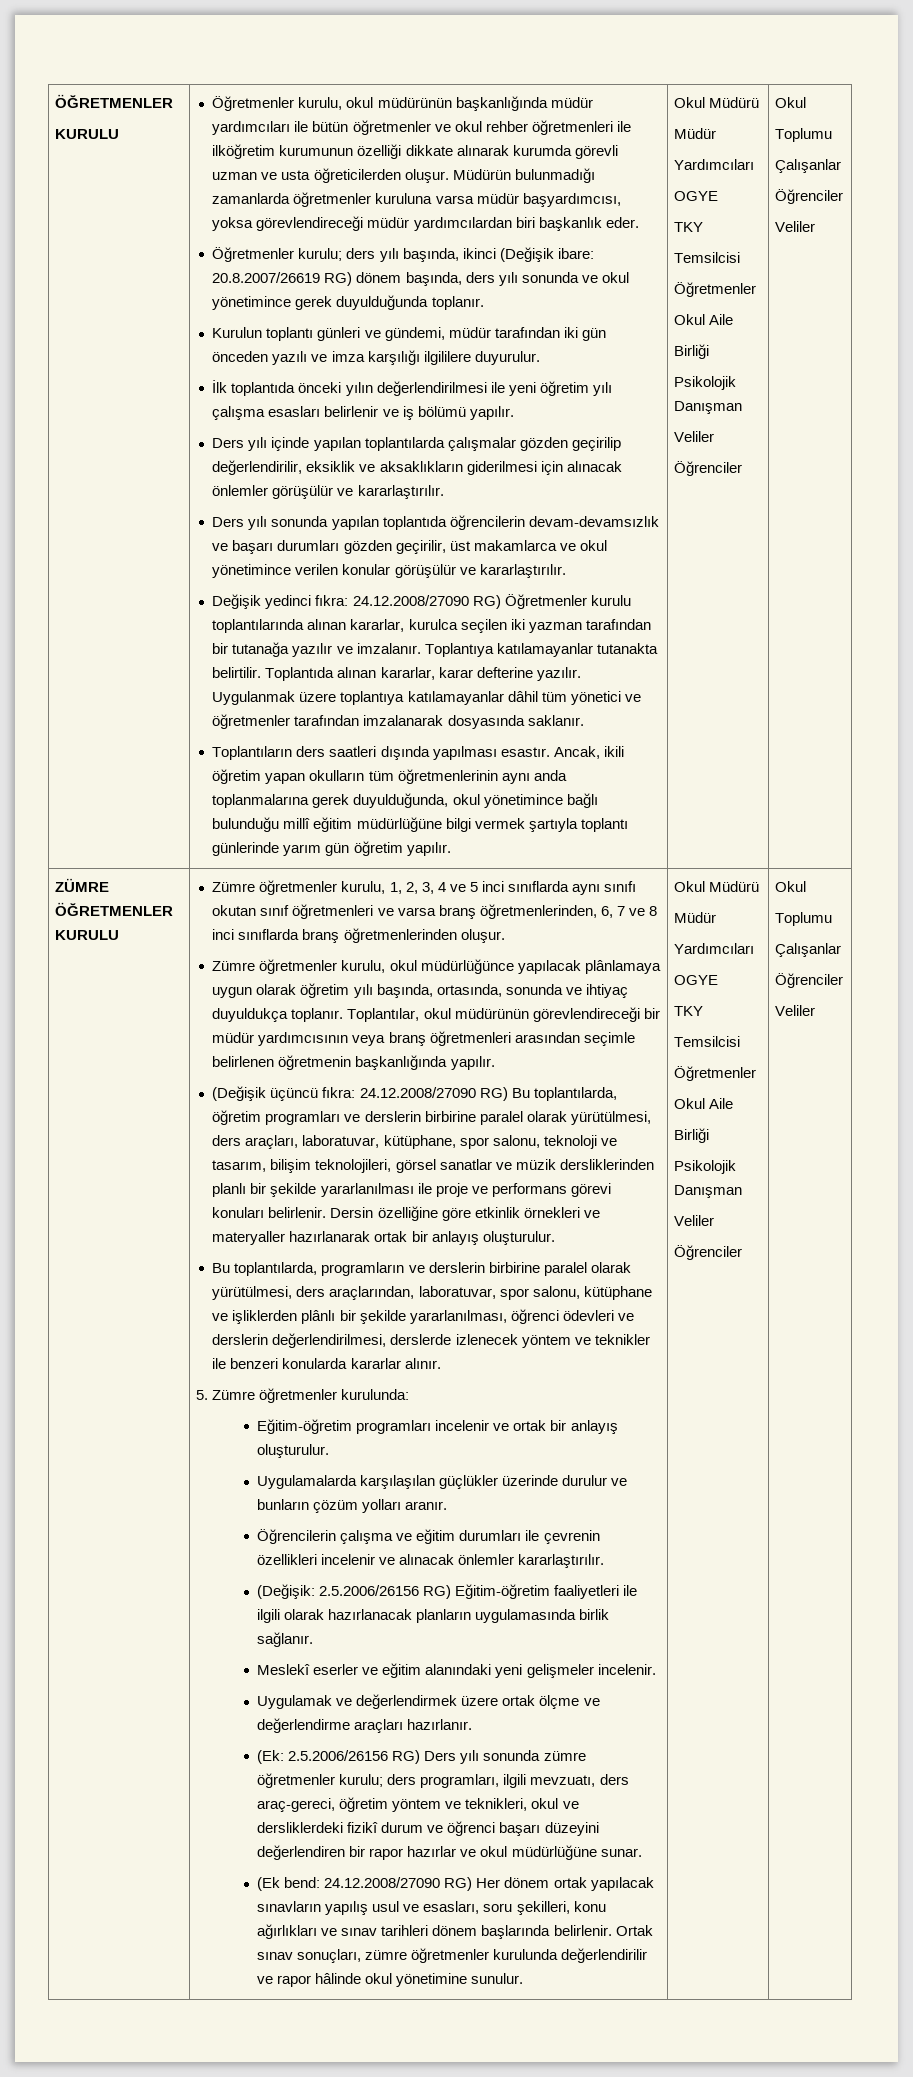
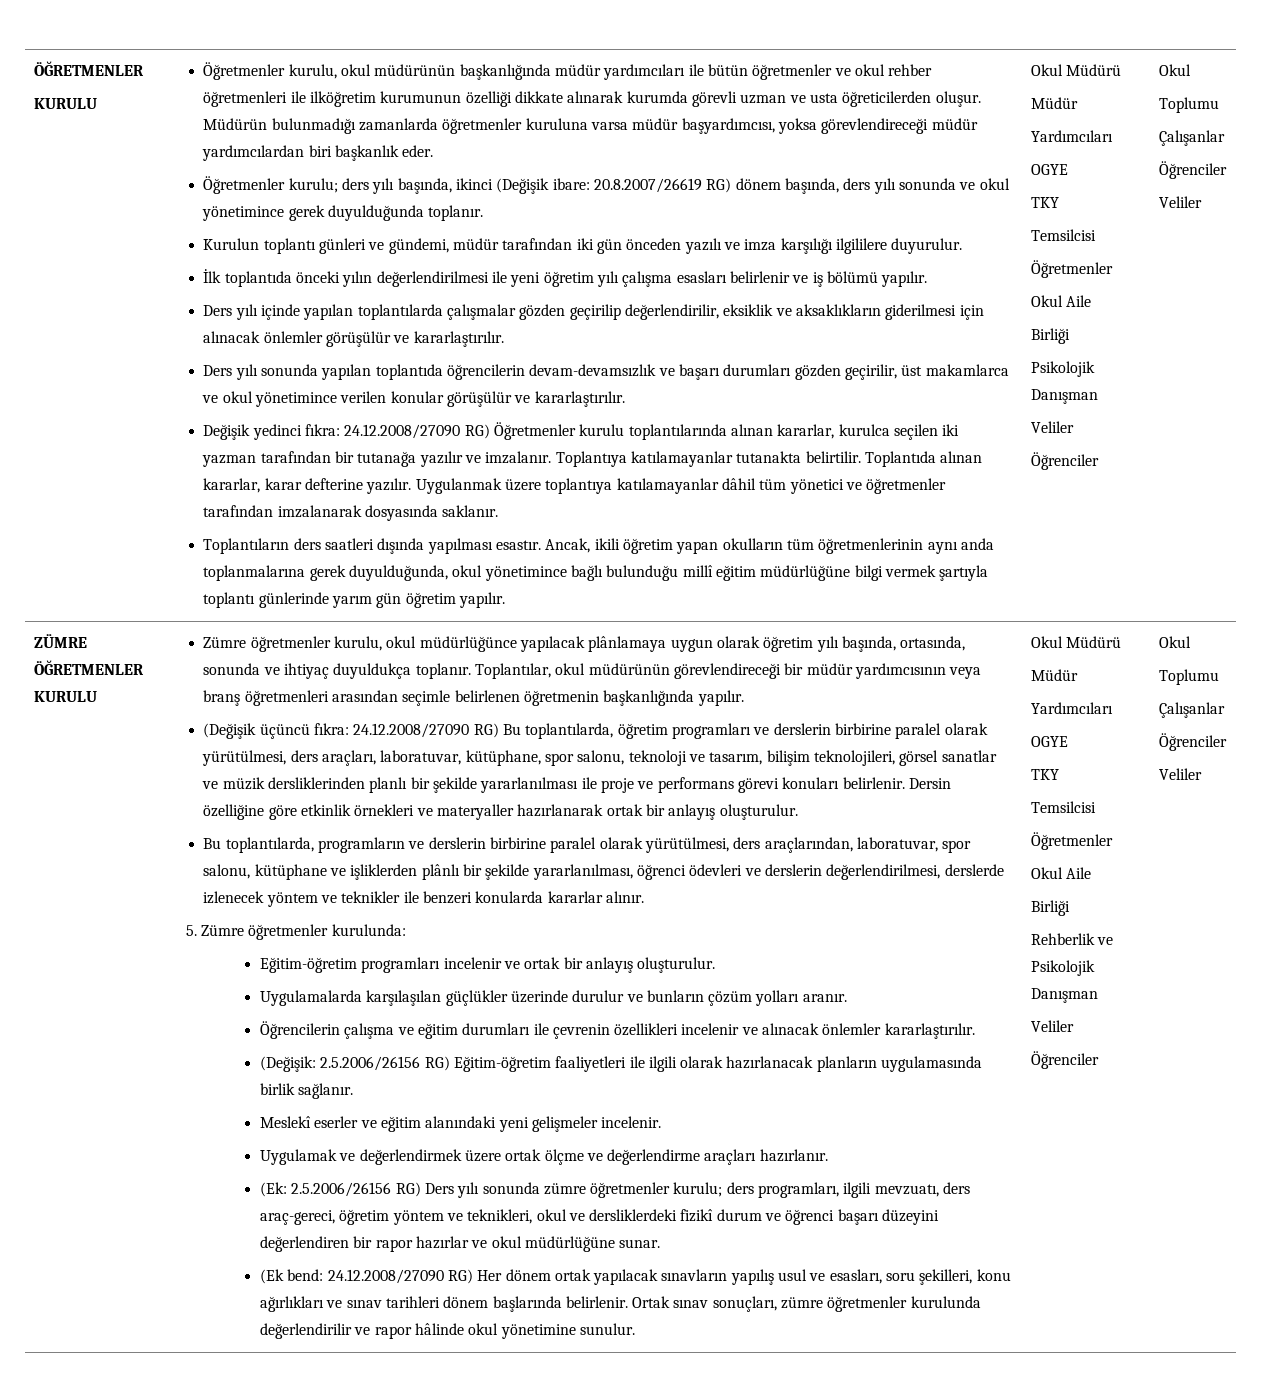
[389,881,636,895] [212,904,657,919] [212,928,505,943] [212,959,386,974] 1, 2, 3, 4 ve 5 inci sınıflarda aynı sınıfı okutan sınıf öğretmenleri ve varsa branş öğretmenlerinden, 6, 7 ve 8 inci sınıflarda branş öğretmenlerinden oluşur. // Zümre öğretmenler kurulu, -> (383, 643) none
(709, 1135) none -> [1030,933,1114,945] Rehberlik ve

